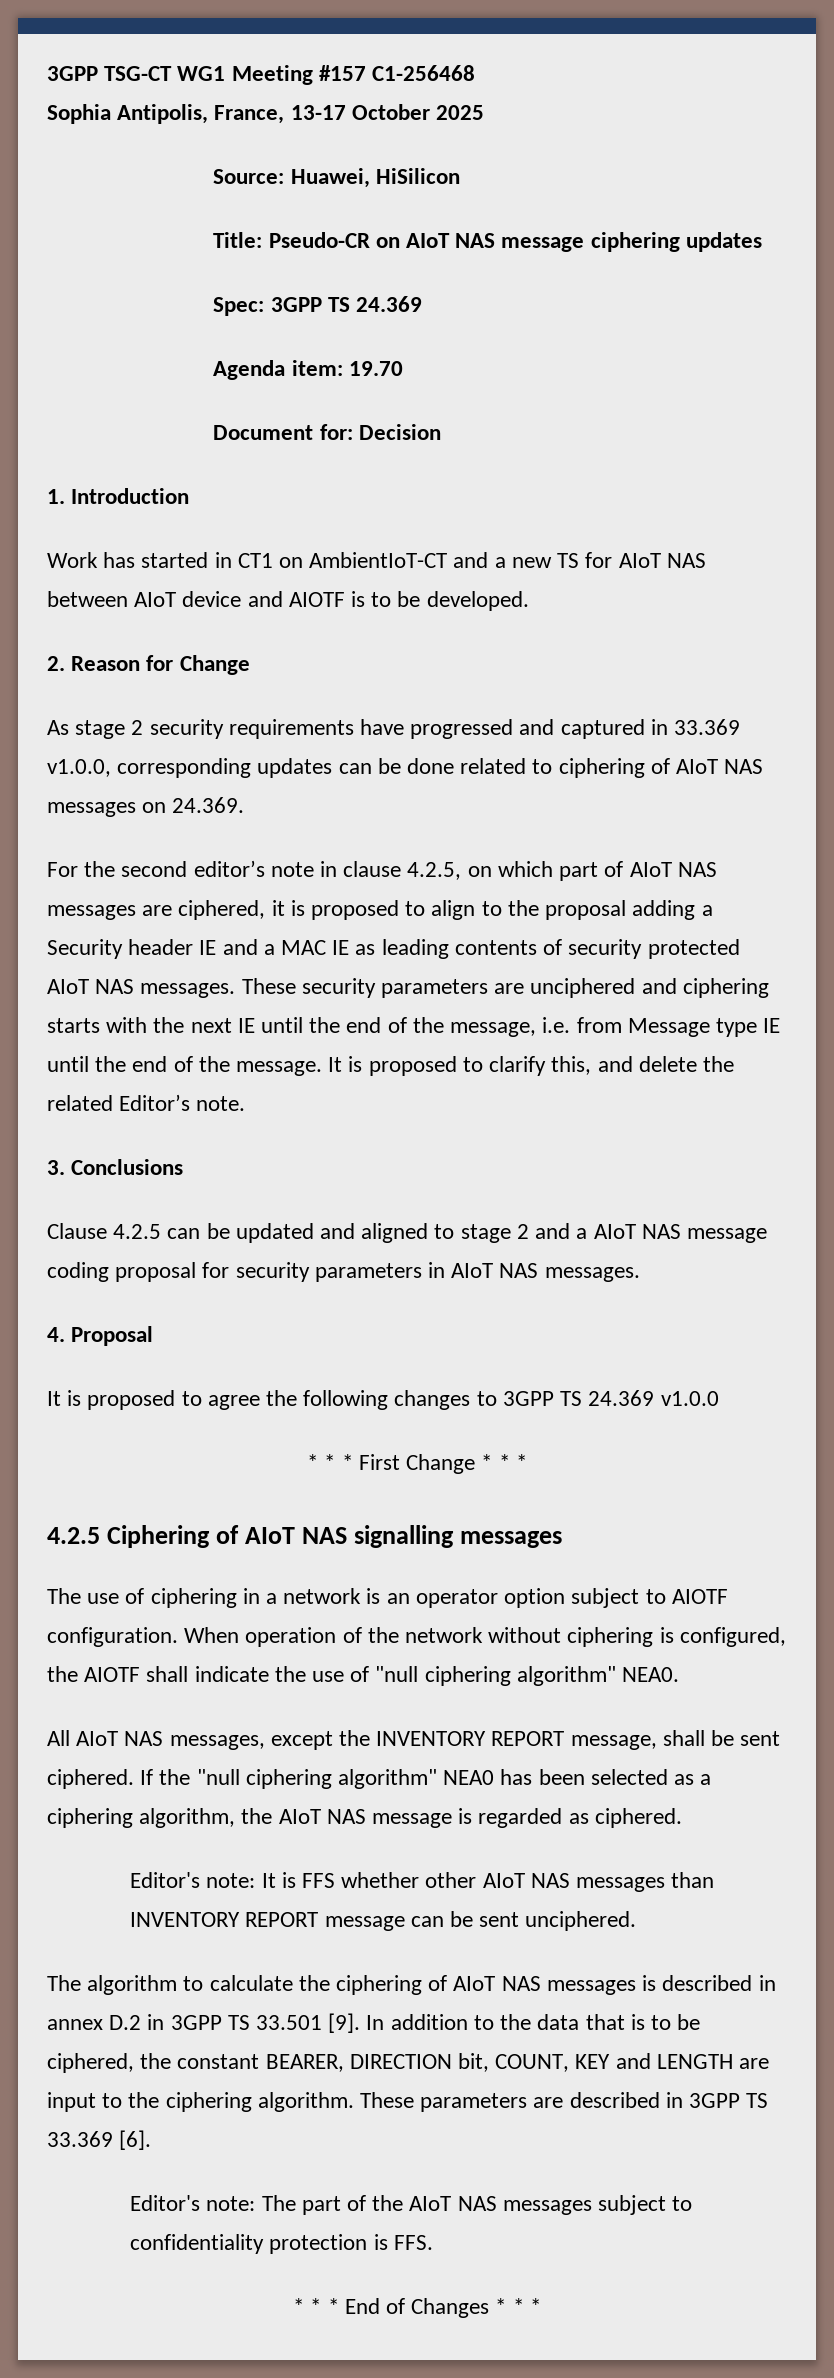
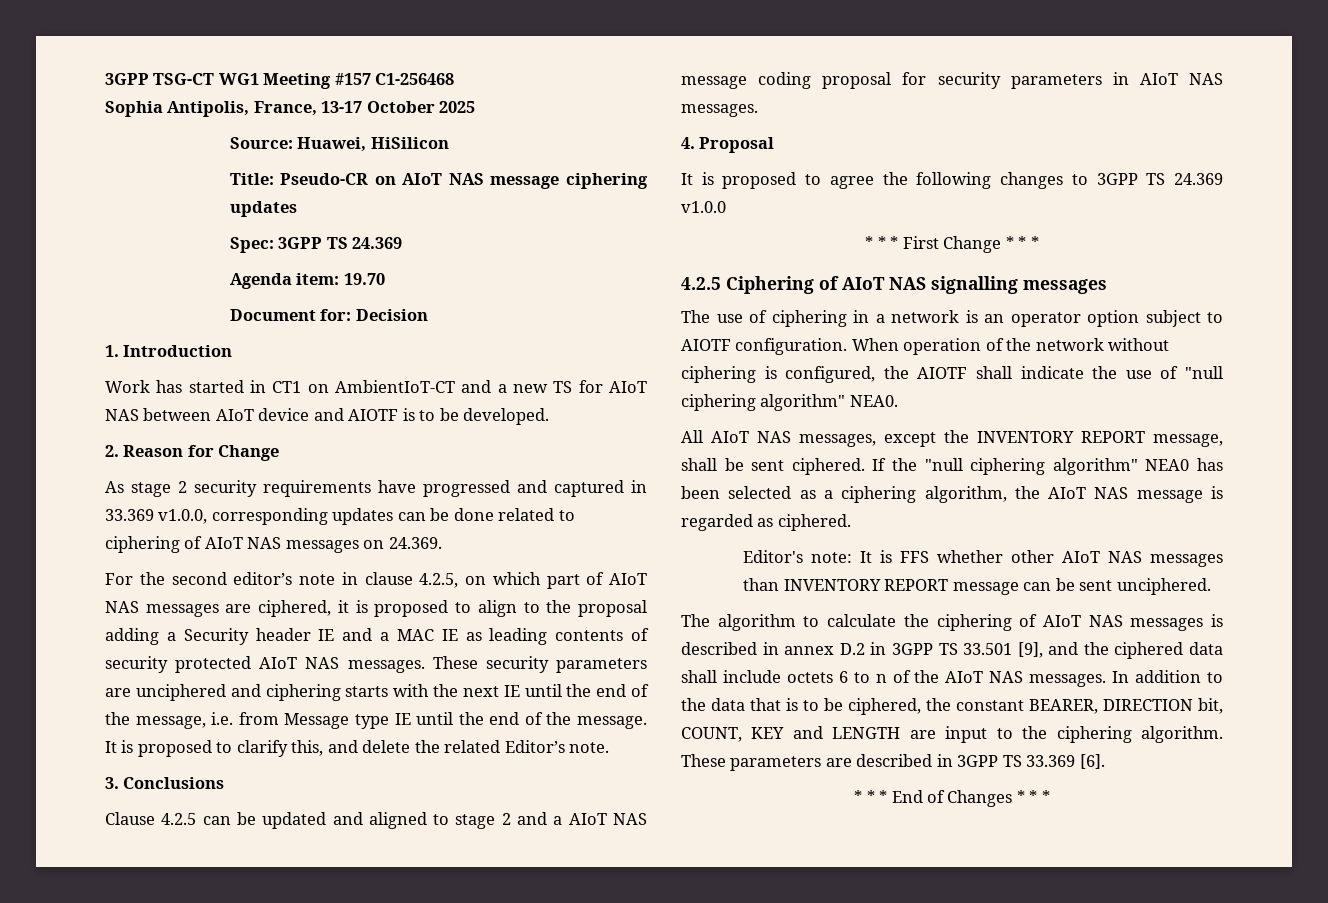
[328,2013,361,2033] [9]. -> [1017,642,1223,659] [681,670,1107,687] [9], and the ciphered data shall include octets 6 to n of the AIoT NAS messages.
[130,2195,693,2215] [130,2234,433,2254] // Editor's note: The part of the AIoT NAS messages subject to confidentiality protection is FFS. -> (1105, 761) none

